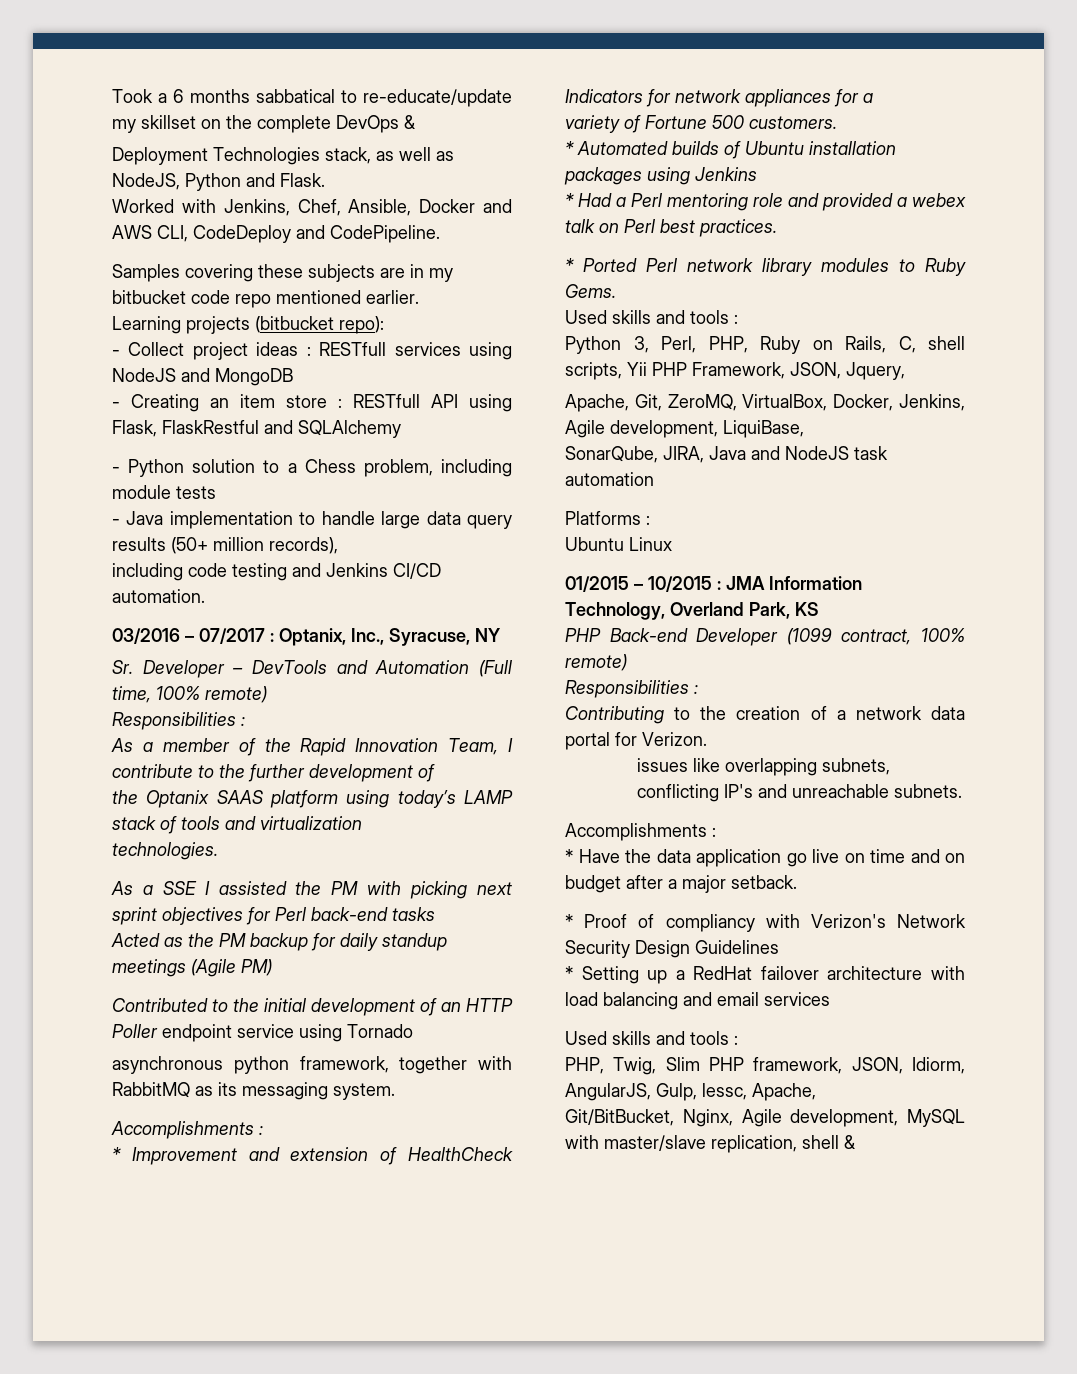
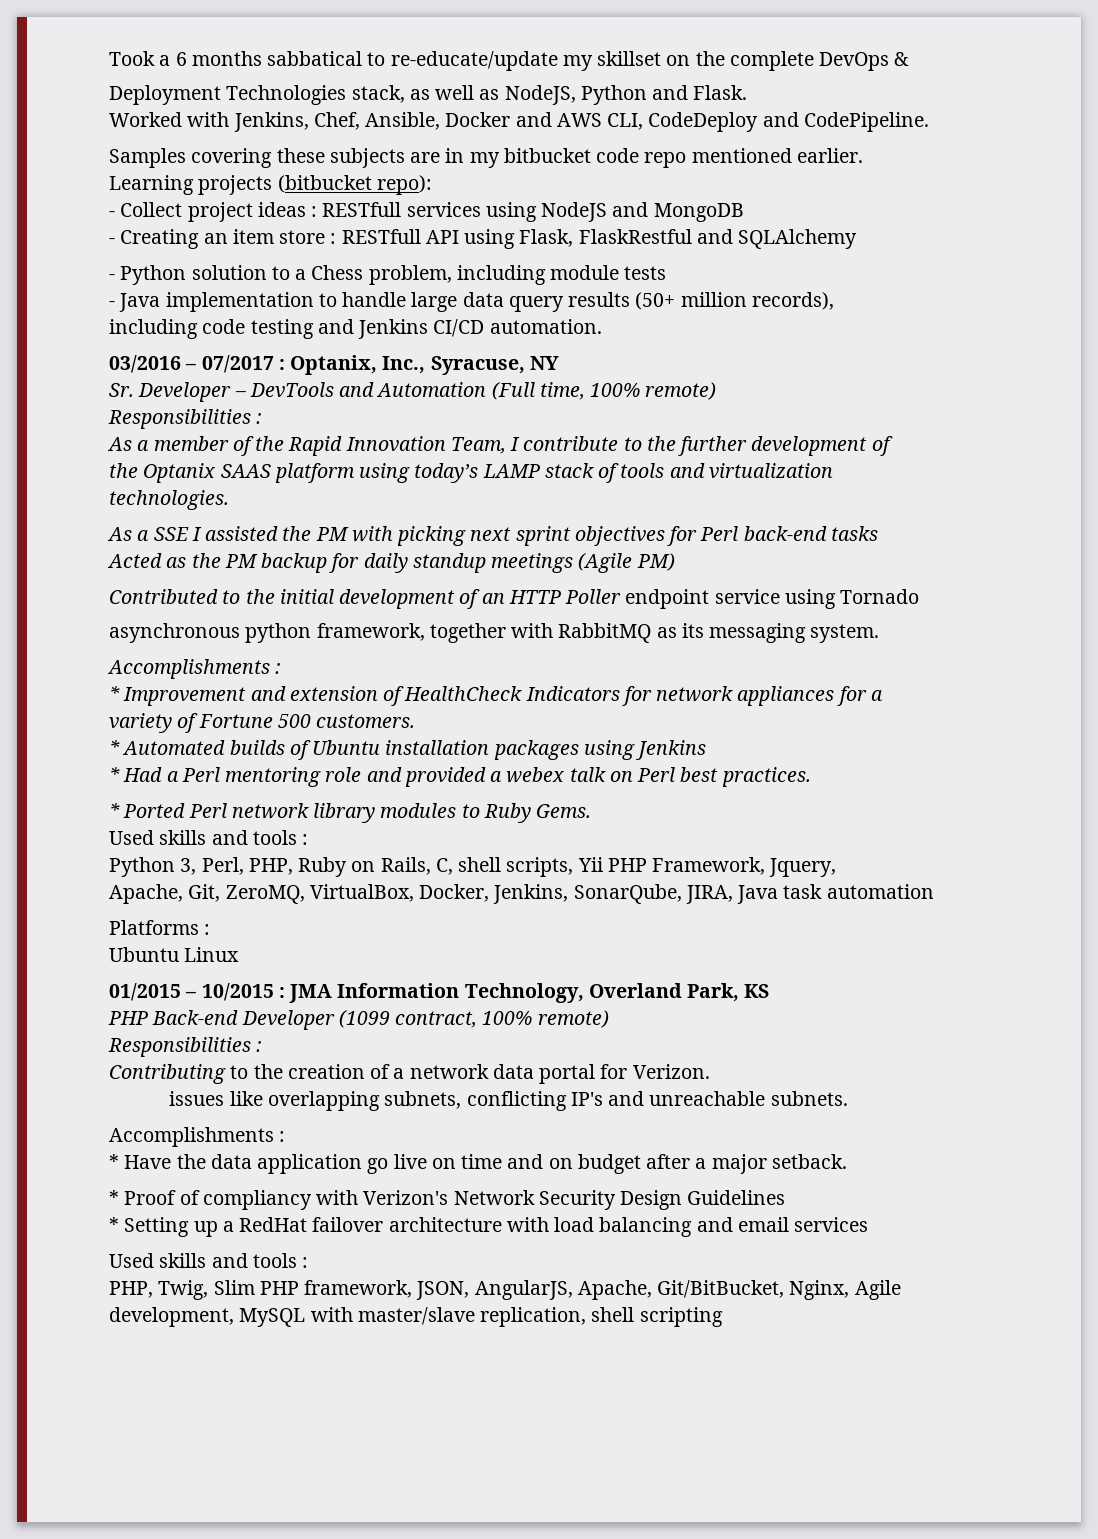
[790,362,841,379] JSON, -> (766, 866) none
[565,420,804,438] Agile development, LiquiBase, // -> (569, 894) none
[751,446,849,460] and NodeJS -> (779, 894) none
[912,1057,965,1074] [565,1083,816,1101] Idiorm, AngularJS, Gulp, lessc, Apache, // -> [474,1280,652,1300] AngularJS, Apache,
[844,1135,855,1149] & -> [639,1307,723,1327] scripting

